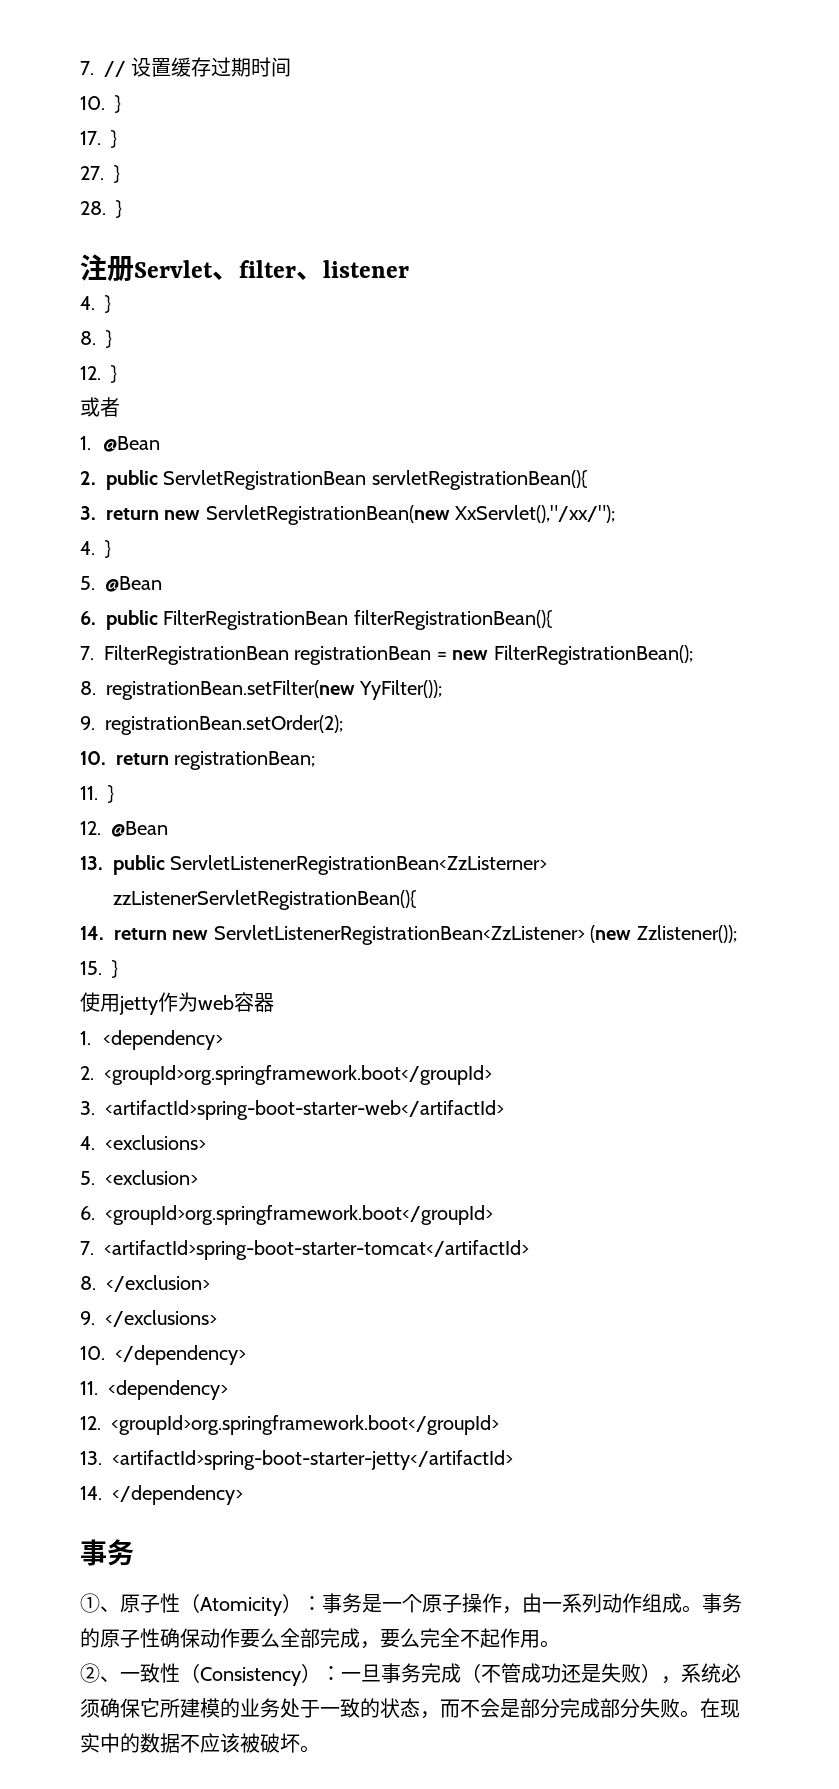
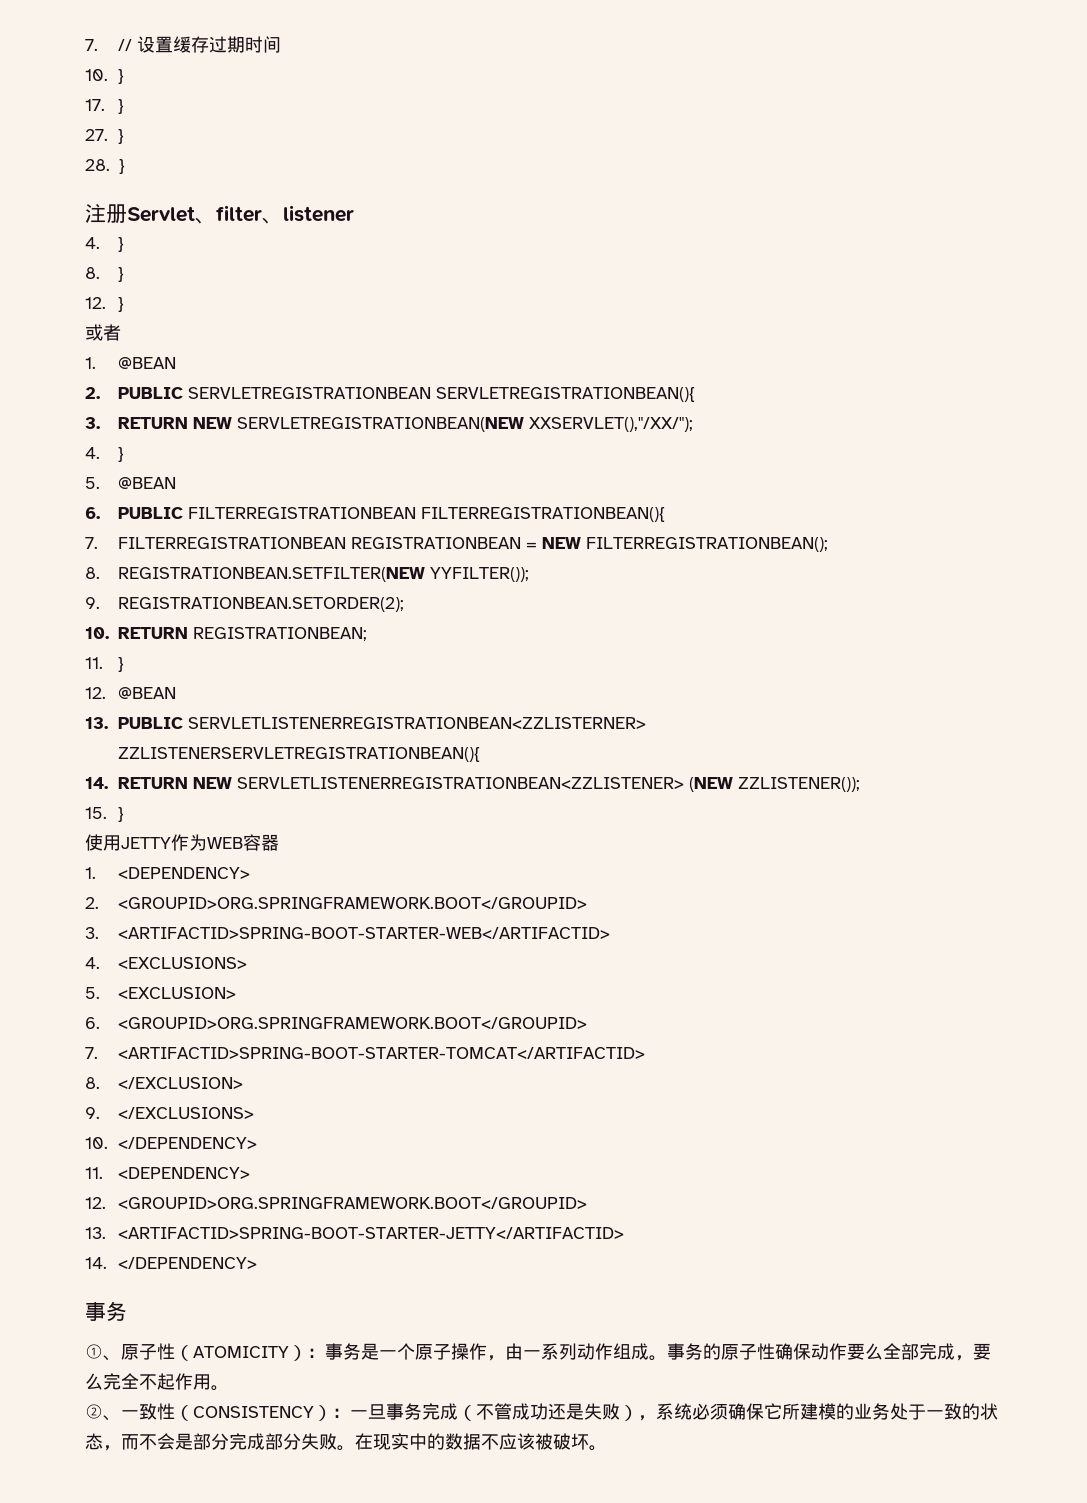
[102,436,160,452] [80,470,587,490] [80,505,616,525] @Bean // 2. public ServletRegistrationBean servletRegistrationBean(){ // 3. return new ServletRegistrationBean(new XxServlet(),"/xx/"); -> [117,357,176,369] [85,387,695,402] [85,417,693,432] @BEAN // 2. PUBLIC SERVLETREGISTRATIONBEAN SERVLETREGISTRATIONBEAN(){ // 3. RETURN NEW SERVLETREGISTRATIONBEAN(NEW XXSERVLET(),"/XX/");
[105,576,162,592] [80,610,552,630] [80,645,693,665] [80,680,443,700] [80,715,343,735] [80,751,316,770] @Bean // 6. public FilterRegistrationBean filterRegistrationBean(){ // 7. FilterRegistrationBean registrationBean = new FilterRegistrationBean(); // 8. registrationBean.setFilter(new YyFilter()); // 9. registrationBean.setOrder(2); // 10. return registrationBean; -> [117,477,176,489] [85,507,665,522] [85,537,828,552] [85,567,529,582] [85,597,404,612] [85,627,367,641] @BEAN // 6. PUBLIC FILTERREGISTRATIONBEAN FILTERREGISTRATIONBEAN(){ // 7. FILTERREGISTRATIONBEAN REGISTRATIONBEAN = NEW FILTERREGISTRATIONBEAN(); // 8. REGISTRATIONBEAN.SETFILTER(NEW YYFILTER()); // 9. REGISTRATIONBEAN.SETORDER(2); // 10. RETURN REGISTRATIONBEAN;
[111,821,168,837] [80,855,548,875] [113,890,416,910] [80,925,737,945] @Bean // 13. public ServletListenerRegistrationBean<ZzListerner> zzListenerServletRegistrationBean(){ // 14. return new ServletListenerRegistrationBean<ZzListener> (new Zzlistener()); -> [117,687,176,699] [85,717,646,729] [117,747,480,762] [85,777,860,792] @BEAN // 13. PUBLIC SERVLETLISTENERREGISTRATIONBEAN<ZZLISTERNER> ZZLISTENERSERVLETREGISTRATIONBEAN(){ // 14. RETURN NEW SERVLETLISTENERREGISTRATIONBEAN<ZZLISTENER> (NEW ZZLISTENER());
[119,992,234,1015] jetty作为web -> [121,834,243,851] JETTY作为WEB
[102,1030,223,1050] [80,1065,492,1085] [80,1100,504,1120] [80,1135,206,1150] [80,1170,198,1185] [80,1205,493,1225] [80,1240,529,1260] [80,1275,210,1292] [80,1310,217,1327] [80,1345,246,1365] [80,1380,228,1400] [80,1415,499,1435] [80,1450,513,1470] [80,1485,243,1505] <dependency> // 2. <groupId>org.springframework.boot</groupId> // 3. <artifactId>spring-boot-starter-web</artifactId> // 4. <exclusions> // 5. <exclusion> // 6. <groupId>org.springframework.boot</groupId> // 7. <artifactId>spring-boot-starter-tomcat</artifactId> // 8. </exclusion> // 9. </exclusions> // 10. </dependency> // 11. <dependency> // 12. <groupId>org.springframework.boot</groupId> // 13. <artifactId>spring-boot-starter-jetty</artifactId> // 14. </dependency> -> [117,867,250,879] [85,897,587,909] [85,927,610,939] [85,957,247,969] [85,987,236,999] [85,1017,587,1029] [85,1047,645,1059] [85,1077,243,1089] [85,1107,254,1119] [85,1137,257,1149] [85,1167,250,1179] [85,1197,587,1209] [85,1227,624,1239] [85,1257,257,1269] <DEPENDENCY> // 2. <GROUPID>ORG.SPRINGFRAMEWORK.BOOT</GROUPID> // 3. <ARTIFACTID>SPRING-BOOT-STARTER-WEB</ARTIFACTID> // 4. <EXCLUSIONS> // 5. <EXCLUSION> // 6. <GROUPID>ORG.SPRINGFRAMEWORK.BOOT</GROUPID> // 7. <ARTIFACTID>SPRING-BOOT-STARTER-TOMCAT</ARTIFACTID> // 8. </EXCLUSION> // 9. </EXCLUSIONS> // 10. </DEPENDENCY> // 11. <DEPENDENCY> // 12. <GROUPID>ORG.SPRINGFRAMEWORK.BOOT</GROUPID> // 13. <ARTIFACTID>SPRING-BOOT-STARTER-JETTY</ARTIFACTID> // 14. </DEPENDENCY>
[200,1597,282,1616] Atomicity -> [193,1346,289,1358] ATOMICITY
[200,1667,301,1686] Consistency -> [193,1406,314,1418] CONSISTENCY

